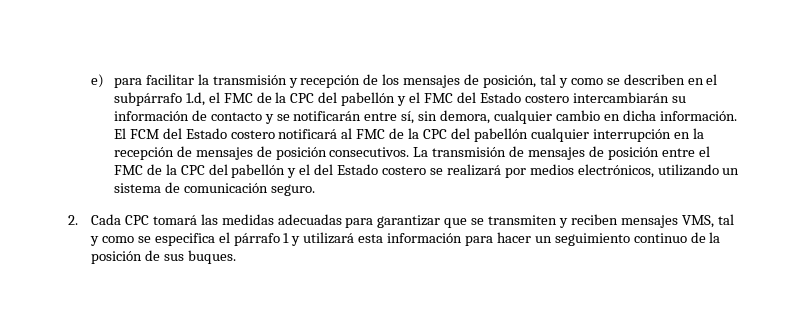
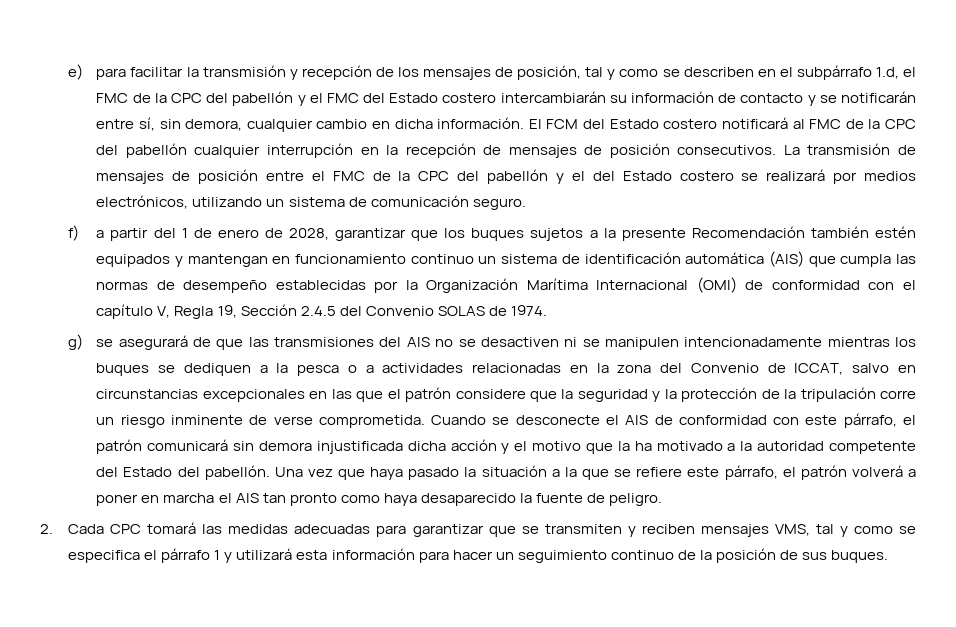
(315, 190) none -> [68,225,916,241] [96,251,917,267] [96,277,916,293] [96,304,547,319] [68,334,916,350] [96,363,916,376] [96,387,916,402] [96,413,916,428] [96,439,917,454] [96,465,917,480] [96,493,663,506] // f) a partir del 1 de enero de 2028, garantizar que los buques sujetos a la presente Recomendación también estén equipados y mantengan en funcionamiento continuo un sistema de identificación automática (AIS) que cumpla las normas de desempeño establecidas por la Organización Marítima Internacional (OMI) de conformidad con el capítulo V, Regla 19, Sección 2.4.5 del Convenio SOLAS de 1974. // g) se asegurará de que las transmisiones del AIS no se desactiven ni se manipulen intencionadamente mientras los buques se dediquen a la pesca o a actividades relacionadas en la zona del Convenio de ICCAT, salvo en circunstancias excepcionales en las que el patrón considere que la seguridad y la protección de la tripulación corre un riesgo inminente de verse comprometida. Cuando se desconecte el AIS de conformidad con este párrafo, el patrón comunicará sin demora injustificada dicha acción y el motivo que la ha motivado a la autoridad competente del Estado del pabellón. Una vez que haya pasado la situación a la que se refiere este párrafo, el patrón volverá a poner en marcha el AIS tan pronto como haya desaparecido la fuente de peligro.

